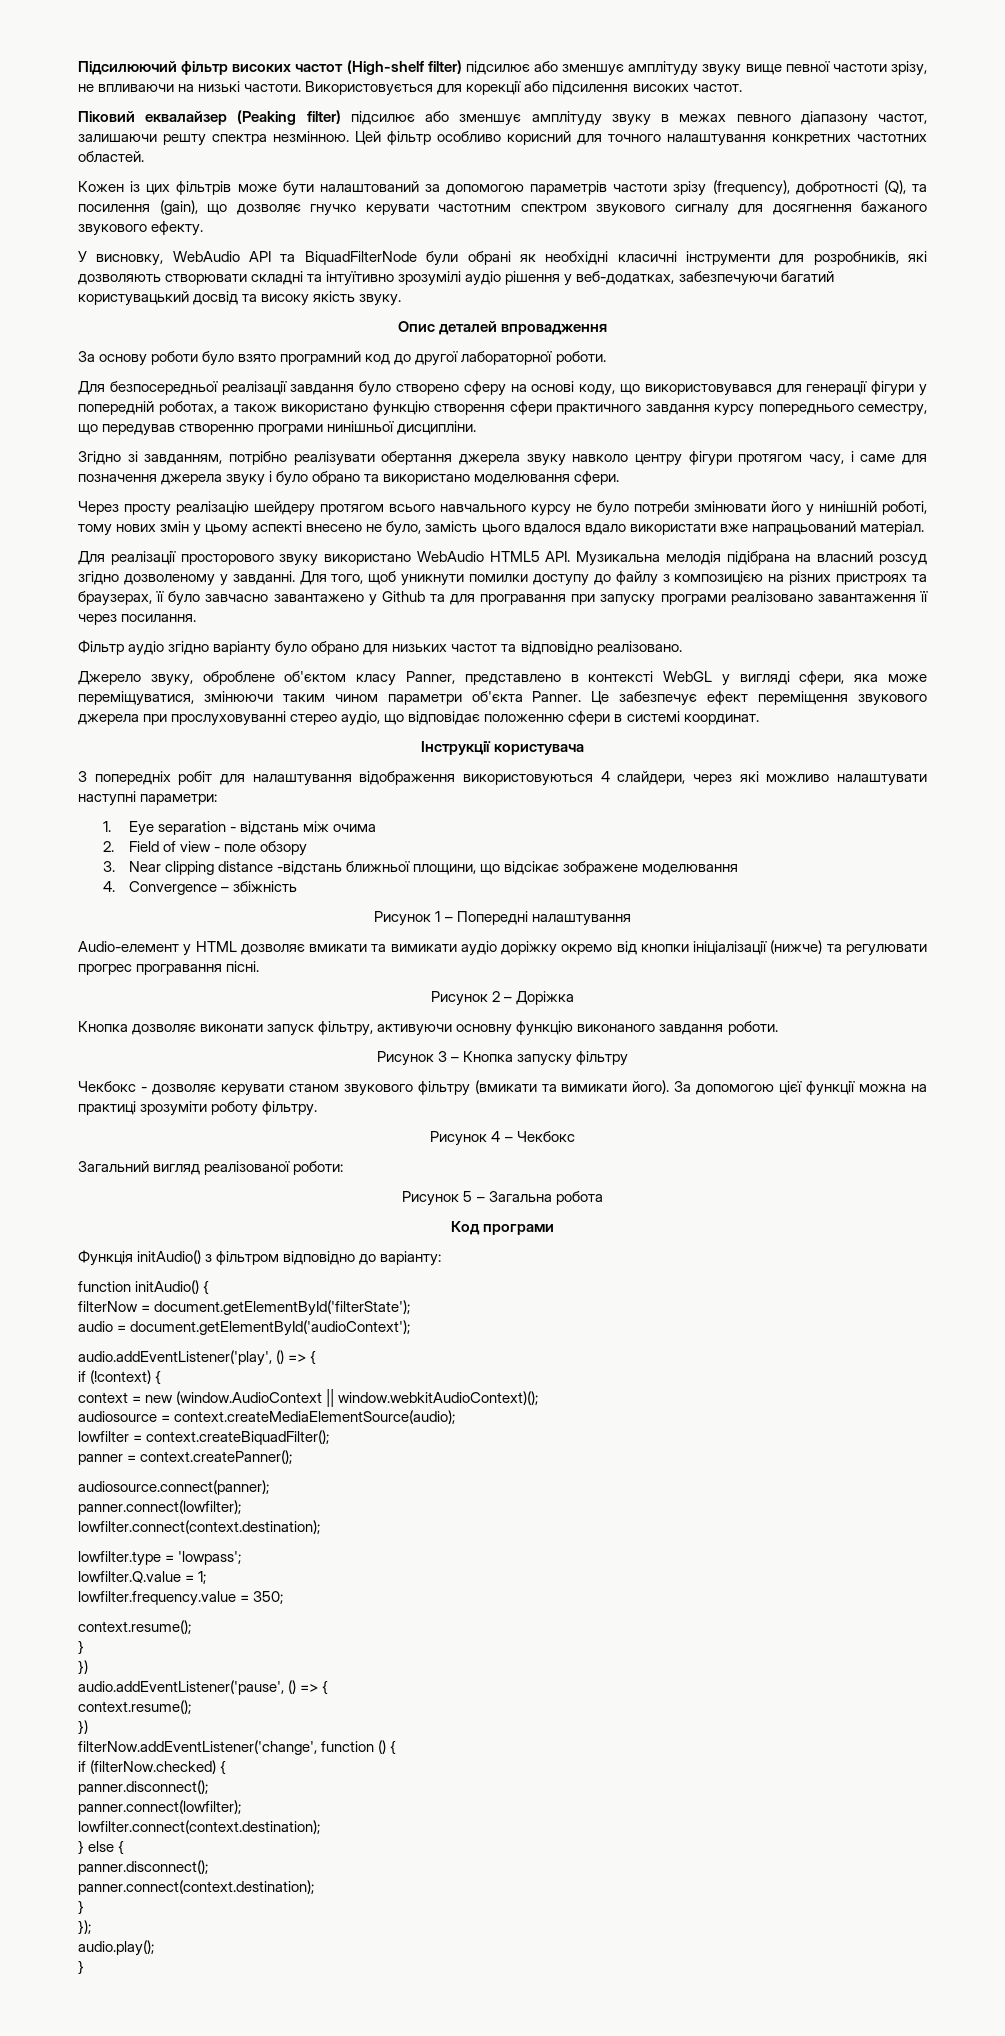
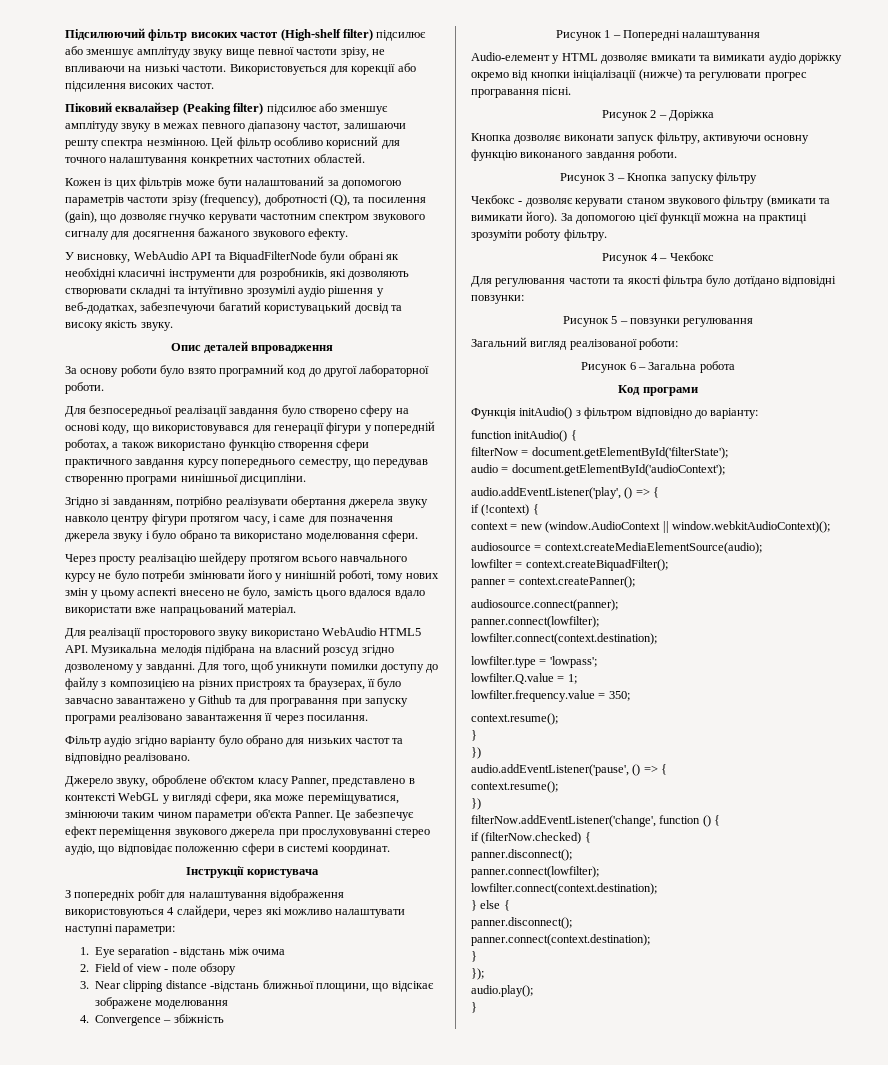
(575, 1136) none -> [471,275,836,287] [471,295,524,304] [562,316,754,327] // Для регулювання частоти та якості фільтра було дотїдано відповідні повзунки: // Рисунок 5 – повзунки регулювання
[463,1191,473,1202] 5 -> [629,362,636,370] 6

